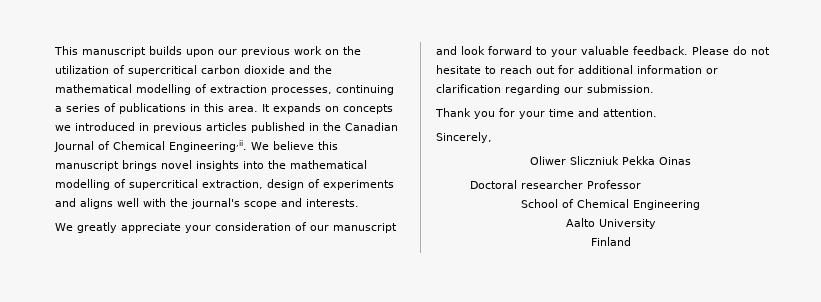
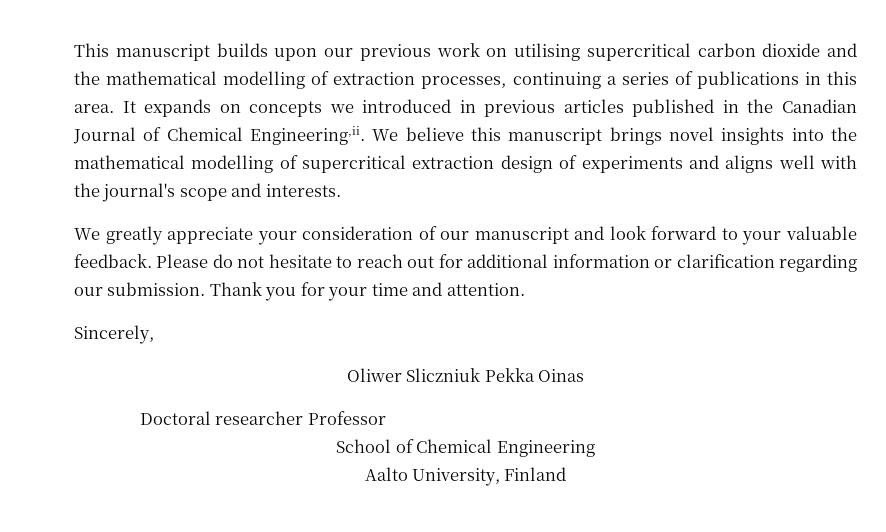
[343,46,361,55] [55,65,125,74] the utilization of -> [514,43,580,61] utilising
[202,180,263,189] extraction, -> [412,156,495,169] extraction
(654, 88) // -> (206, 289) none
[598,219,656,229] University // -> [412,468,500,486] University,

